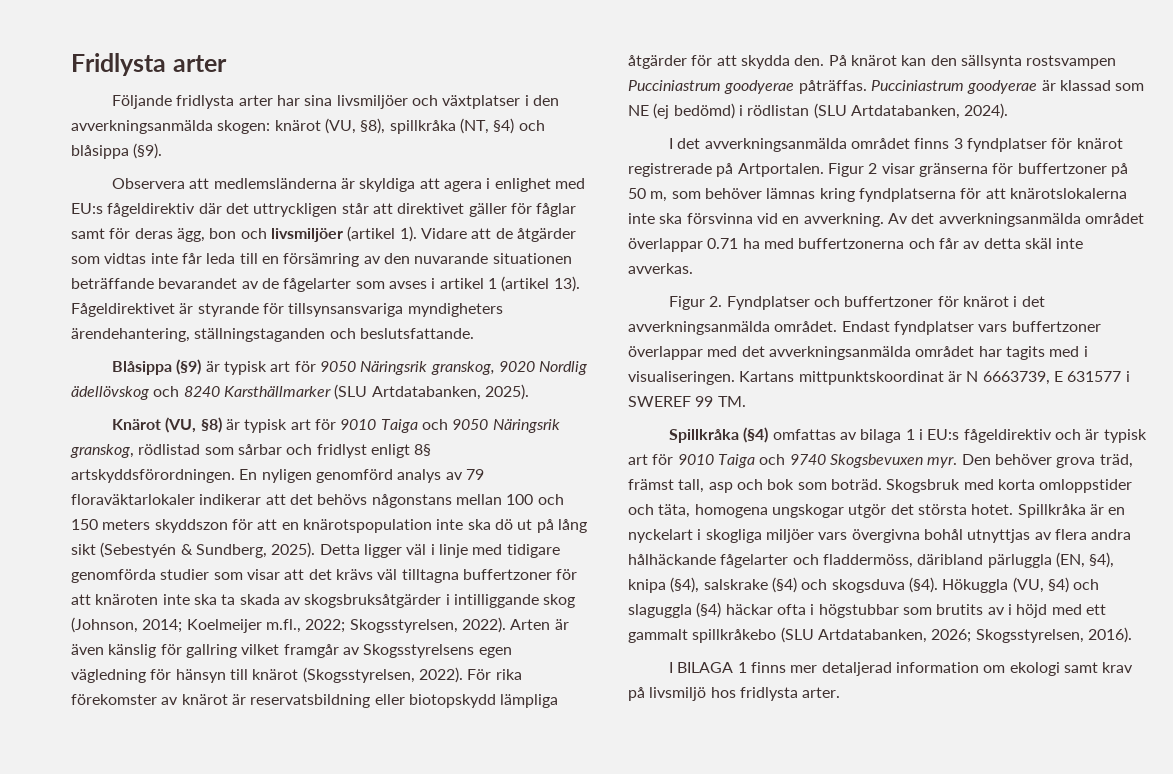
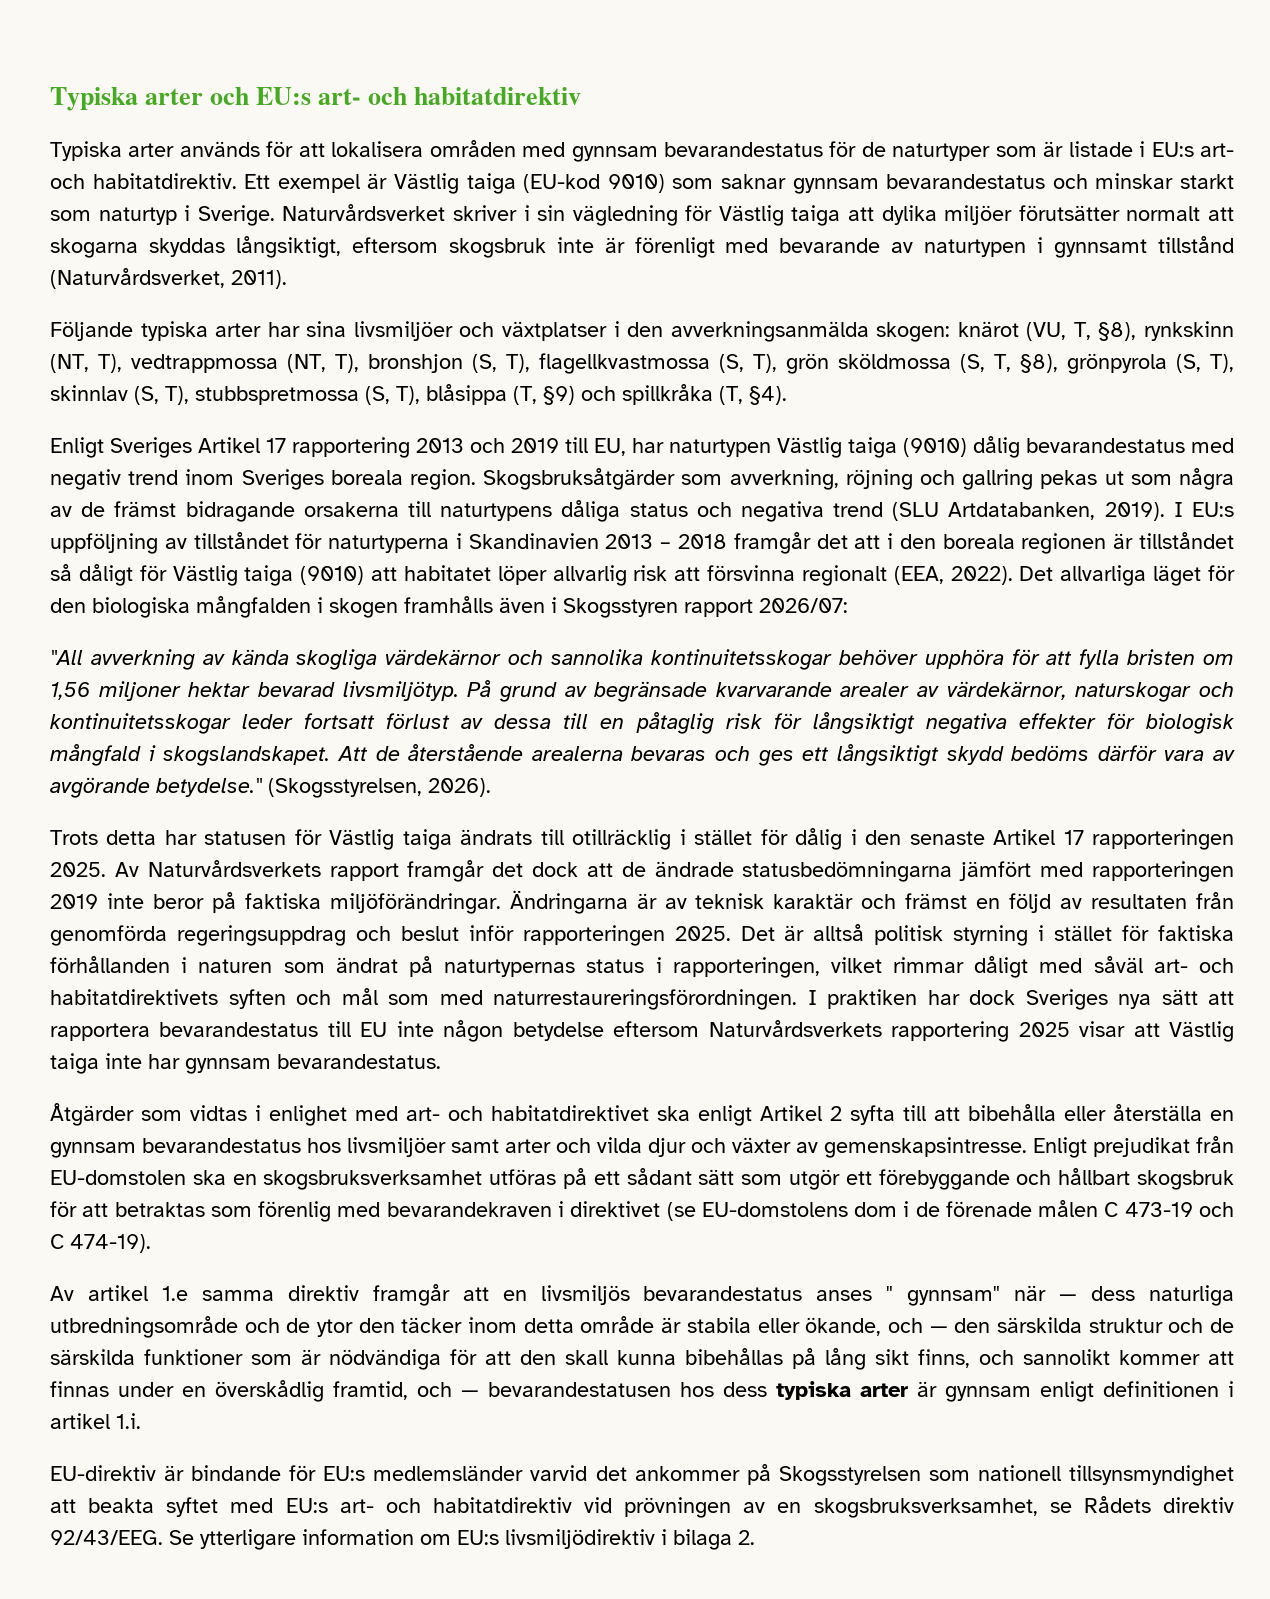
[71,53,227,76] Fridlysta arter -> [50,87,582,111] [50,140,1234,162] [50,173,1234,194] [50,204,1234,226] [50,236,1235,258] [50,268,287,289] Typiska arter och EU:s art- och habitatdirektiv // Typiska arter används för att lokalisera områden med gynnsam bevarandestatus för de naturtyper som är listade i EU:s art- och habitatdirektiv. Ett exempel är Västlig taiga (EU-kod 9010) som saknar gynnsam bevarandestatus och minskar starkt som naturtyp i Sverige. Naturvårdsverket skriver i sin vägledning för Västlig taiga att dylika miljöer förutsätter normalt att skogarna skyddas långsiktigt, eftersom skogsbruk inte är förenligt med bevarande av naturtypen i gynnsamt tillstånd (Naturvårdsverket, 2011).
[176,95,235,109] fridlysta -> [140,321,208,341] typiska
[360,118,545,134] [71,143,163,159] [112,178,586,192] [71,203,577,217] [71,226,576,242] [71,253,572,267] [71,276,580,292] [71,303,503,317] [71,328,474,342] [112,359,588,375] [71,384,529,400] [112,417,560,433] [70,444,432,458] [71,469,484,483] [71,494,564,508] [71,519,587,533] [71,542,560,558] [71,569,578,583] [71,594,576,608] [71,617,569,633] [71,644,512,658] [71,667,522,683] [71,694,559,708] [628,55,1117,69] [628,80,1145,94] [628,103,1009,119] [669,138,1123,152] [628,163,1128,177] [628,188,1127,202] [628,213,1144,227] [628,238,1084,252] [628,263,693,274] [669,296,1045,310] [628,321,1101,335] [628,346,1088,360] [628,371,1130,385] [628,396,746,407] [669,427,1147,443] [628,454,1133,468] [628,479,1133,493] [628,504,1126,518] [628,529,1132,543] [628,552,1115,568] [628,577,1100,593] [628,602,1106,618] [628,627,1132,643] [669,662,1134,676] [628,687,841,701] §8), spillkråka (NT, §4) och blåsippa (§9). // Observera att medlemsländerna är skyldiga att agera i enlighet med EU:s fågeldirektiv där det uttryckligen står att direktivet gäller för fåglar samt för deras ägg, bon och livsmiljöer (artikel 1). Vidare att de åtgärder som vidtas inte får leda till en försämring av den nuvarande situationen beträffande bevarandet av de fågelarter som avses i artikel 1 (artikel 13). Fågeldirektivet är styrande för tillsynsansvariga myndigheters ärendehantering, ställningstaganden och beslutsfattande. // Blåsippa (§9) är typisk art för 9050 Näringsrik granskog, 9020 Nordlig ädellövskog och 8240 Karsthällmarker (SLU Artdatabanken, 2025). // Knärot (VU, §8) är typisk art för 9010 Taiga och 9050 Näringsrik granskog, rödlistad som sårbar och fridlyst enligt 8§ artskyddsförordningen. En nyligen genomförd analys av 79 floraväktarlokaler indikerar att det behövs någonstans mellan 100 och 150 meters skyddszon för att en knärotspopulation inte ska dö ut på lång sikt (Sebestyén & Sundberg, 2025). Detta ligger väl i linje med tidigare genomförda studier som visar att det krävs väl tilltagna buffertzoner för att knäroten inte ska ta skada av skogsbruksåtgärder i intilliggande skog (Johnson, 2014; Koelmeijer m.fl., 2022; Skogsstyrelsen, 2022). Arten är även känslig för gallring vilket framgår av Skogsstyrelsens egen vägledning för hänsyn till knärot (Skogsstyrelsen, 2022). För rika förekomster av knärot är reservatsbildning eller biotopskydd lämpliga åtgärder för att skydda den. På knärot kan den sällsynta rostsvampen Pucciniastrum goodyerae påträffas. Pucciniastrum goodyerae är klassad som NE (ej bedömd) i rödlistan (SLU Artdatabanken, 2024). // I det avverkningsanmälda området finns 3 fyndplatser för knärot registrerade på Artportalen. Figur 2 visar gränserna för buffertzoner på 50 m, som behöver lämnas kring fyndplatserna för att knärotslokalerna inte ska försvinna vid en avverkning. Av det avverkningsanmälda området överlappar 0.71 ha med buffertzonerna och får av detta skäl inte avverkas. // Figur 2. Fyndplatser och buffertzoner för knärot i det avverkningsanmälda området. Endast fyndplatser vars buffertzoner överlappar med det avverkningsanmälda området har tagits med i visualiseringen. Kartans mittpunktskoordinat är N 6663739, E 631577 i SWEREF 99 TM. // Spillkråka (§4) omfattas av bilaga 1 i EU:s fågeldirektiv och är typisk art för 9010 Taiga och 9740 Skogsbevuxen myr. Den behöver grova träd, främst tall, asp och bok som boträd. Skogsbruk med korta omloppstider och täta, homogena ungskogar utgör det största hotet. Spillkråka är en nyckelart i skogliga miljöer vars övergivna bohål utnyttjas av flera andra hålhäckande fågelarter och fladdermöss, däribland pärluggla (EN, §4), knipa (§4), salskrake (§4) och skogsduva (§4). Hökuggla (VU, §4) och slaguggla (§4) häckar ofta i högstubbar som brutits av i höjd med ett gammalt spillkråkebo (SLU Artdatabanken, 2026; Skogsstyrelsen, 2016). // I BILAGA 1 finns mer detaljerad information om ekologi samt krav på livsmiljö hos fridlysta arter. -> [1073,321,1234,341] [50,353,1234,374] [50,384,787,405] [50,436,1234,458] [50,468,1235,490] [50,500,1234,522] [50,532,1235,554] [50,564,1236,586] [50,596,848,618] [50,649,1234,670] [50,680,1234,702] [50,712,1235,734] [50,744,1235,766] [50,777,491,798] [50,828,1235,850] [50,860,1234,882] [50,890,1235,914] [50,924,1234,946] [50,956,1234,978] [50,988,1234,1010] [50,1020,1235,1042] [50,1053,441,1074] [50,1103,1234,1126] [50,1136,1234,1158] [50,1168,1234,1190] [50,1200,1235,1222] [50,1234,151,1253] [50,1284,1234,1306] [50,1316,1235,1338] [50,1348,1234,1370] [50,1380,1234,1402] [50,1413,141,1429] [50,1464,1235,1486] [50,1496,1234,1518] [50,1529,755,1550] T, §8), rynkskinn (NT, T), vedtrappmossa (NT, T), bronshjon (S, T), flagellkvastmossa (S, T), grön sköldmossa (S, T, §8), grönpyrola (S, T), skinnlav (S, T), stubbspretmossa (S, T), blåsippa (T, §9) och spillkråka (T, §4). // Enligt Sveriges Artikel 17 rapportering 2013 och 2019 till EU, har naturtypen Västlig taiga (9010) dålig bevarandestatus med negativ trend inom Sveriges boreala region. Skogsbruksåtgärder som avverkning, röjning och gallring pekas ut som några av de främst bidragande orsakerna till naturtypens dåliga status och negativa trend (SLU Artdatabanken, 2019). I EU:s uppföljning av tillståndet för naturtyperna i Skandinavien 2013 – 2018 framgår det att i den boreala regionen är tillståndet så dåligt för Västlig taiga (9010) att habitatet löper allvarlig risk att försvinna regionalt (EEA, 2022). Det allvarliga läget för den biologiska mångfalden i skogen framhålls även i Skogsstyren rapport 2026/07: // "All avverkning av kända skogliga värdekärnor och sannolika kontinuitetsskogar behöver upphöra för att fylla bristen om 1,56 miljoner hektar bevarad livsmiljötyp. På grund av begränsade kvarvarande arealer av värdekärnor, naturskogar och kontinuitetsskogar leder fortsatt förlust av dessa till en påtaglig risk för långsiktigt negativa effekter för biologisk mångfald i skogslandskapet. Att de återstående arealerna bevaras och ges ett långsiktigt skydd bedöms därför vara av avgörande betydelse." (Skogsstyrelsen, 2026). // Trots detta har statusen för Västlig taiga ändrats till otillräcklig i stället för dålig i den senaste Artikel 17 rapporteringen 2025. Av Naturvårdsverkets rapport framgår det dock att de ändrade statusbedömningarna jämfört med rapporteringen 2019 inte beror på faktiska miljöförändringar. Ändringarna är av teknisk karaktär och främst en följd av resultaten från genomförda regeringsuppdrag och beslut inför rapporteringen 2025. Det är alltså politisk styrning i stället för faktiska förhållanden i naturen som ändrat på naturtypernas status i rapporteringen, vilket rimmar dåligt med såväl art- och habitatdirektivets syften och mål som med naturrestaureringsförordningen. I praktiken har dock Sveriges nya sätt att rapportera bevarandestatus till EU inte någon betydelse eftersom Naturvårdsverkets rapportering 2025 visar att Västlig taiga inte har gynnsam bevarandestatus. // Åtgärder som vidtas i enlighet med art- och habitatdirektivet ska enligt Artikel 2 syfta till att bibehålla eller återställa en gynnsam bevarandestatus hos livsmiljöer samt arter och vilda djur och växter av gemenskapsintresse. Enligt prejudikat från EU-domstolen ska en skogsbruksverksamhet utföras på ett sådant sätt som utgör ett förebyggande och hållbart skogsbruk för att betraktas som förenlig med bevarandekraven i direktivet (se EU-domstolens dom i de förenade målen C 473-19 och C 474-19). // Av artikel 1.e samma direktiv framgår att en livsmiljös bevarandestatus anses " gynnsam" när — dess naturliga utbredningsområde och de ytor den täcker inom detta område är stabila eller ökande, och — den särskilda struktur och de särskilda funktioner som är nödvändiga för att den skall kunna bibehållas på lång sikt finns, och sannolikt kommer att finnas under en överskådlig framtid, och — bevarandestatusen hos dess typiska arter är gynnsam enligt definitionen i artikel 1.i. // EU-direktiv är bindande för EU:s medlemsländer varvid det ankommer på Skogsstyrelsen som nationell tillsynsmyndighet att beakta syftet med EU:s art- och habitatdirektiv vid prövningen av en skogsbruksverksamhet, se Rådets direktiv 92/43/EEG. Se ytterligare information om EU:s livsmiljödirektiv i bilaga 2.

